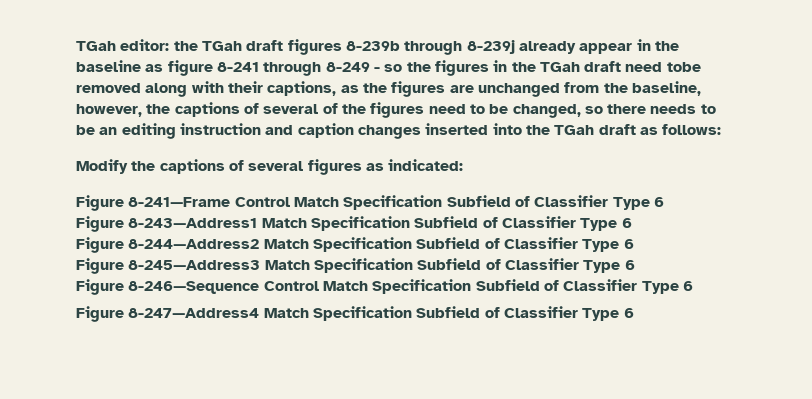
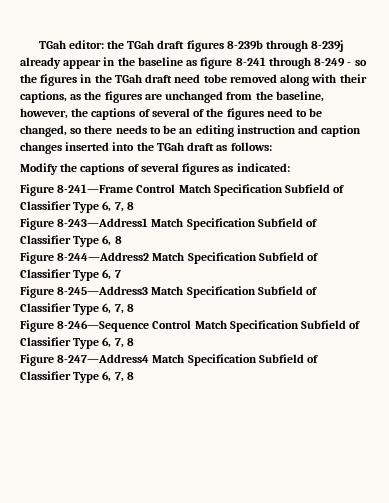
[653,197,664,207] 6 -> [102,201,134,212] 6, 7, 8
[621,218,632,228] 6 -> [102,235,122,246] 6, 8
[623,239,634,249] 6 -> [102,269,121,280] 6, 7
[624,260,635,270] 6 -> [102,303,134,314] 6, 7, 8
[682,281,693,291] 6 -> [102,337,134,348] 6, 7, 8
[623,308,634,318] 6 -> [102,371,134,382] 6, 7, 8

